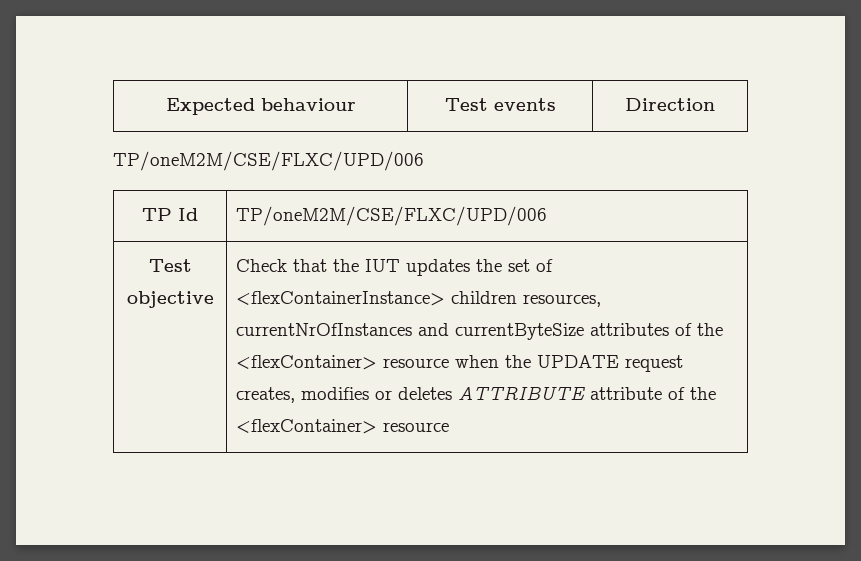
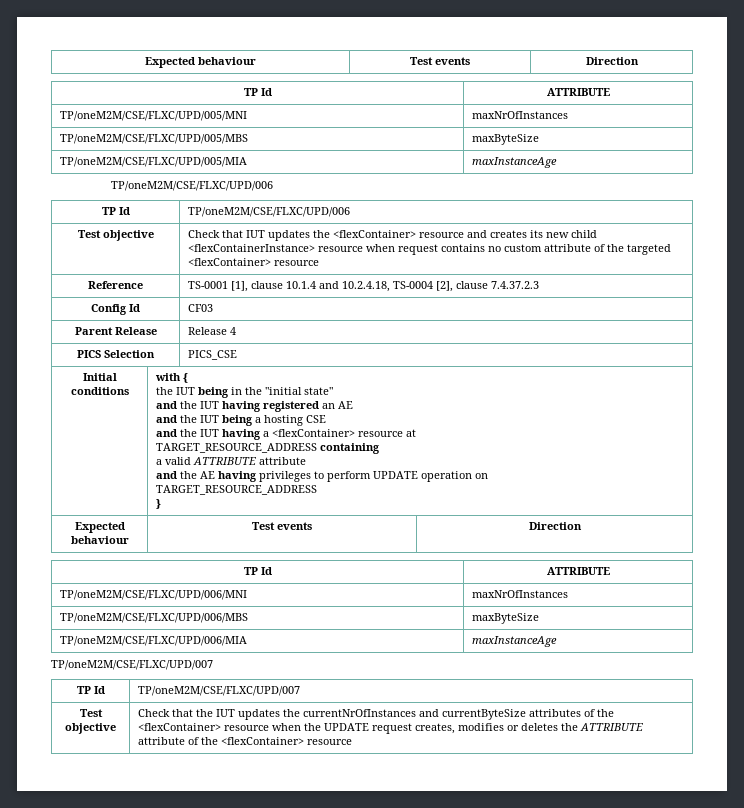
[165,98,356,115] [444,98,556,111] [625,98,715,111] [113,151,424,171] [142,208,198,221] [236,206,548,226] Expected behaviour | Test events | Direction // TP/oneM2M/CSE/FLXC/UPD/006 // TP Id | TP/oneM2M/CSE/FLXC/UPD/006 -> [145,57,256,68] [410,57,470,65] [585,57,639,65] [243,88,272,96] [546,88,610,96] [59,111,247,121] [471,111,568,119] [59,134,248,144] [471,134,539,145] [59,157,247,167] [471,157,557,168] [111,181,274,191] [101,207,130,215] [187,207,350,217] [77,230,154,241] [187,230,597,241] [187,244,671,255] [187,258,319,266] [88,281,143,289] [187,281,539,292] [91,304,140,315] [187,304,213,312] [74,327,157,335] [187,327,236,335] [77,350,155,358] [187,350,237,360] [82,373,117,381] [70,387,129,395] [154,373,188,383] [155,387,333,398] [155,401,353,412] [155,415,326,426] [155,429,416,440] [155,443,380,454] [155,457,306,465] [155,471,488,482] [155,485,317,495] [155,499,161,509] [74,522,125,533] [70,536,129,544] [252,522,312,530] [528,522,582,530] [243,567,272,575] [546,567,610,575] [59,590,247,600] [471,590,568,598] [59,613,248,623] [471,613,539,624] [59,636,247,646] [471,636,557,647] [51,660,213,670] [76,686,105,694] [137,686,300,696] Expected behaviour | Test events | Direction // TP Id | ATTRIBUTE // TP/oneM2M/CSE/FLXC/UPD/005/MNI | maxNrOfInstances // TP/oneM2M/CSE/FLXC/UPD/005/MBS | maxByteSize // TP/oneM2M/CSE/FLXC/UPD/005/MIA | maxInstanceAge // TP/oneM2M/CSE/FLXC/UPD/006 // TP Id | TP/oneM2M/CSE/FLXC/UPD/006 // Test objective | Check that IUT updates the <flexContainer> resource and creates its new child <flexContainerInstance> resource when request contains no custom attribute of the targeted <flexContainer> resource // Reference | TS-0001 [1], clause 10.1.4 and 10.2.4.18, TS-0004 [2], clause 7.4.37.2.3 // Config Id | CF03 // Parent Release | Release 4 // PICS Selection | PICS_CSE // Initial conditions | with { // the IUT being in the "initial state" // and the IUT having registered an AE // and the IUT being a hosting CSE // and the IUT having a <flexContainer> resource at // TARGET_RESOURCE_ADDRESS containing // a valid ATTRIBUTE attribute // and the AE having privileges to perform UPDATE operation on // TARGET_RESOURCE_ADDRESS // } // Expected behaviour | Test events | Direction // TP Id | ATTRIBUTE // TP/oneM2M/CSE/FLXC/UPD/006/MNI | maxNrOfInstances // TP/oneM2M/CSE/FLXC/UPD/006/MBS | maxByteSize // TP/oneM2M/CSE/FLXC/UPD/006/MIA | maxInstanceAge // TP/oneM2M/CSE/FLXC/UPD/007 // TP Id | TP/oneM2M/CSE/FLXC/UPD/007
[508,259,554,272] [236,291,602,307] set of <flexContainerInstance> children resources, -> (300, 713) none
(453, 393) none -> [560,723,578,731] the

